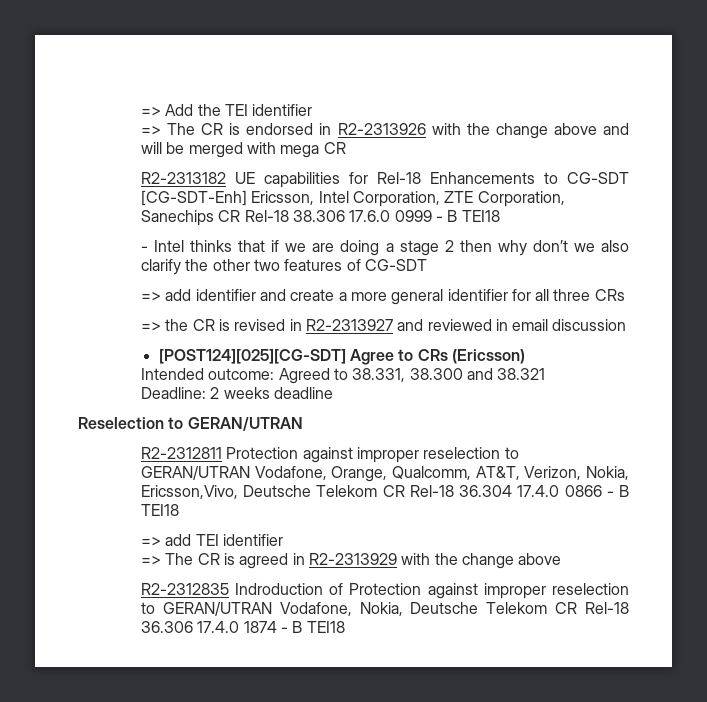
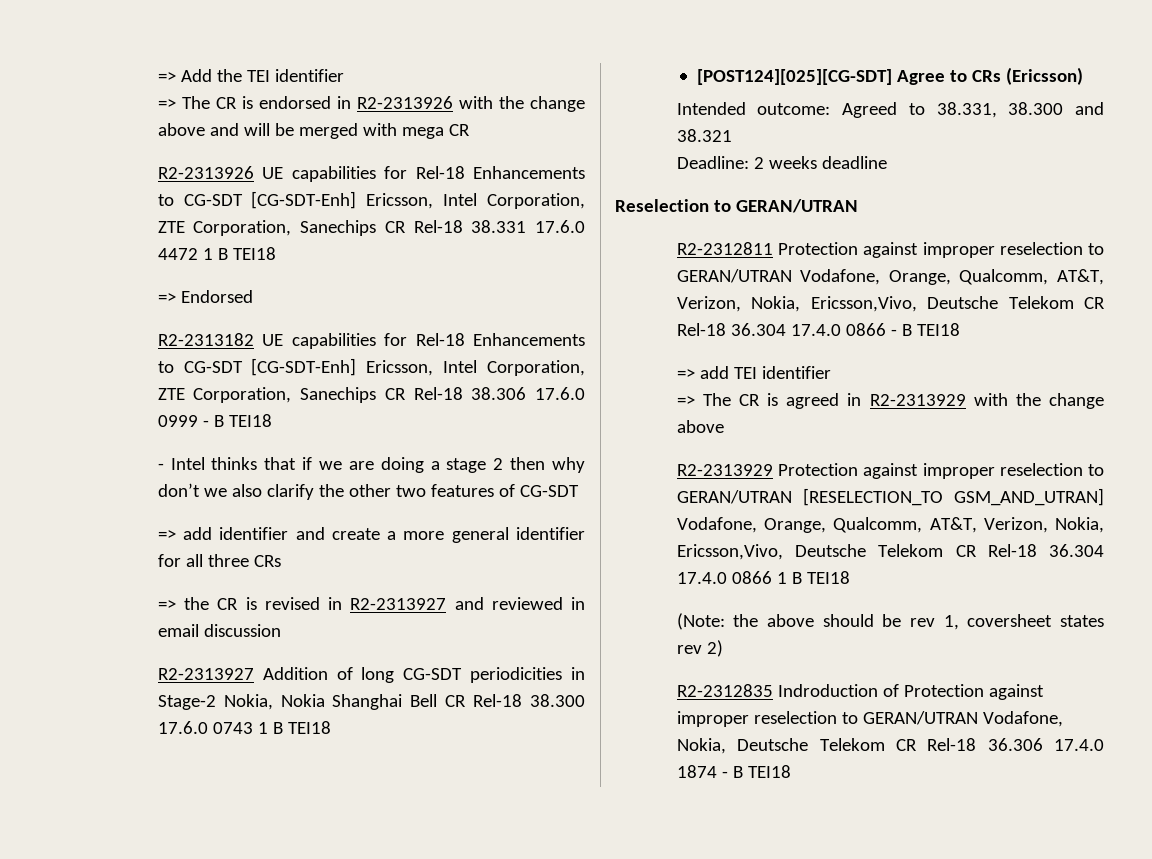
(346, 148) none -> [157,166,585,182] [157,191,585,209] [157,220,585,236] [157,247,276,260] [157,290,253,303] // R2-2313926 UE capabilities for Rel-18 Enhancements to CG-SDT [CG-SDT-Enh] Ericsson, Intel Corporation, ZTE Corporation, Sanechips CR Rel-18 38.331 17.6.0 4472 1 B TEI18 // => Endorsed
(627, 325) none -> [157,667,585,683] [157,694,585,710] [157,721,331,734] // R2-2313927 Addition of long CG-SDT periodicities in Stage-2 Nokia, Nokia Shanghai Bell CR Rel-18 38.300 17.6.0 0743 1 B TEI18
(562, 559) none -> [676,463,1104,479] [676,488,1104,506] [676,517,1104,533] [676,544,1104,560] [676,571,850,584] [676,613,1104,630] [676,640,723,657] // R2-2313929 Protection against improper reselection to GERAN/UTRAN [RESELECTION_TO GSM_AND_UTRAN] Vodafone, Orange, Qualcomm, AT&T, Verizon, Nokia, Ericsson,Vivo, Deutsche Telekom CR Rel-18 36.304 17.4.0 0866 1 B TEI18 // (Note: the above should be rev 1, coversheet states rev 2)

